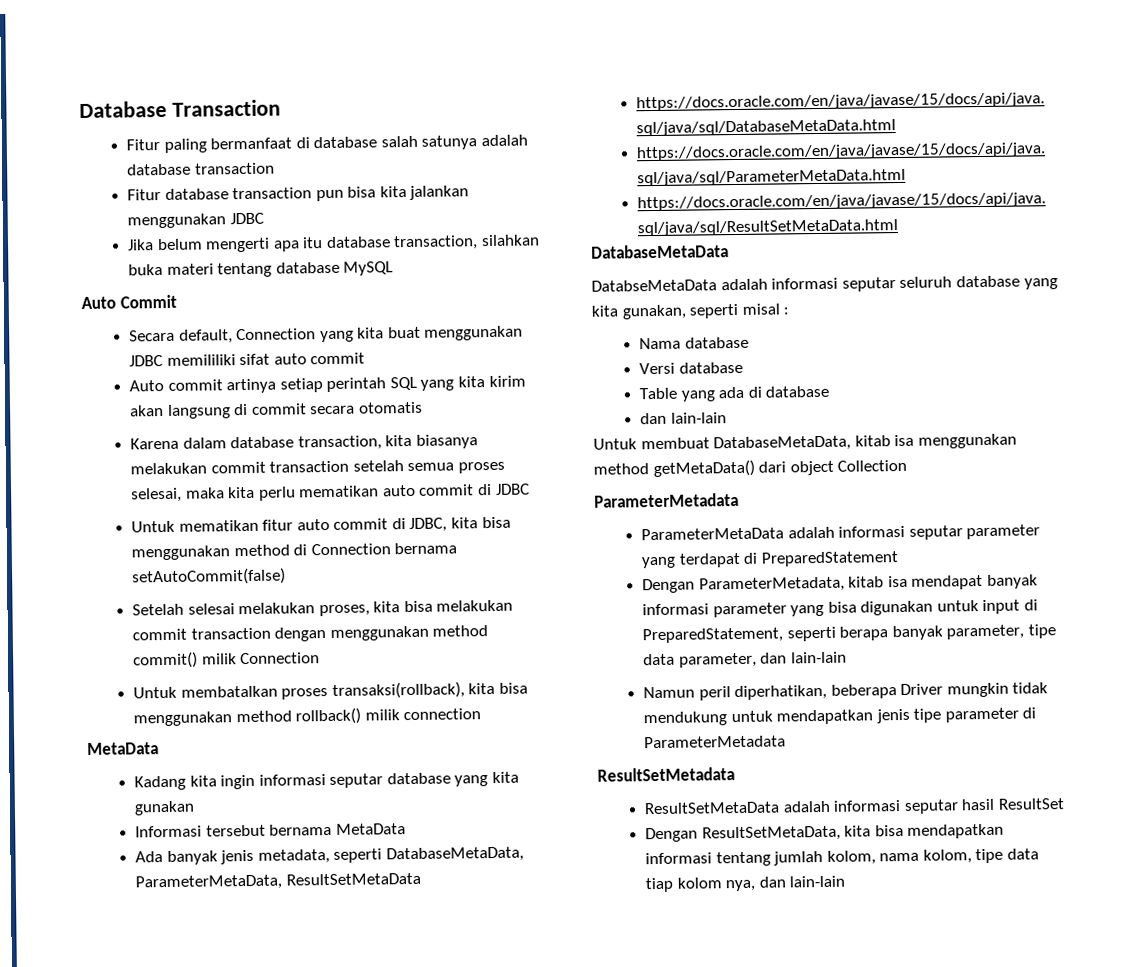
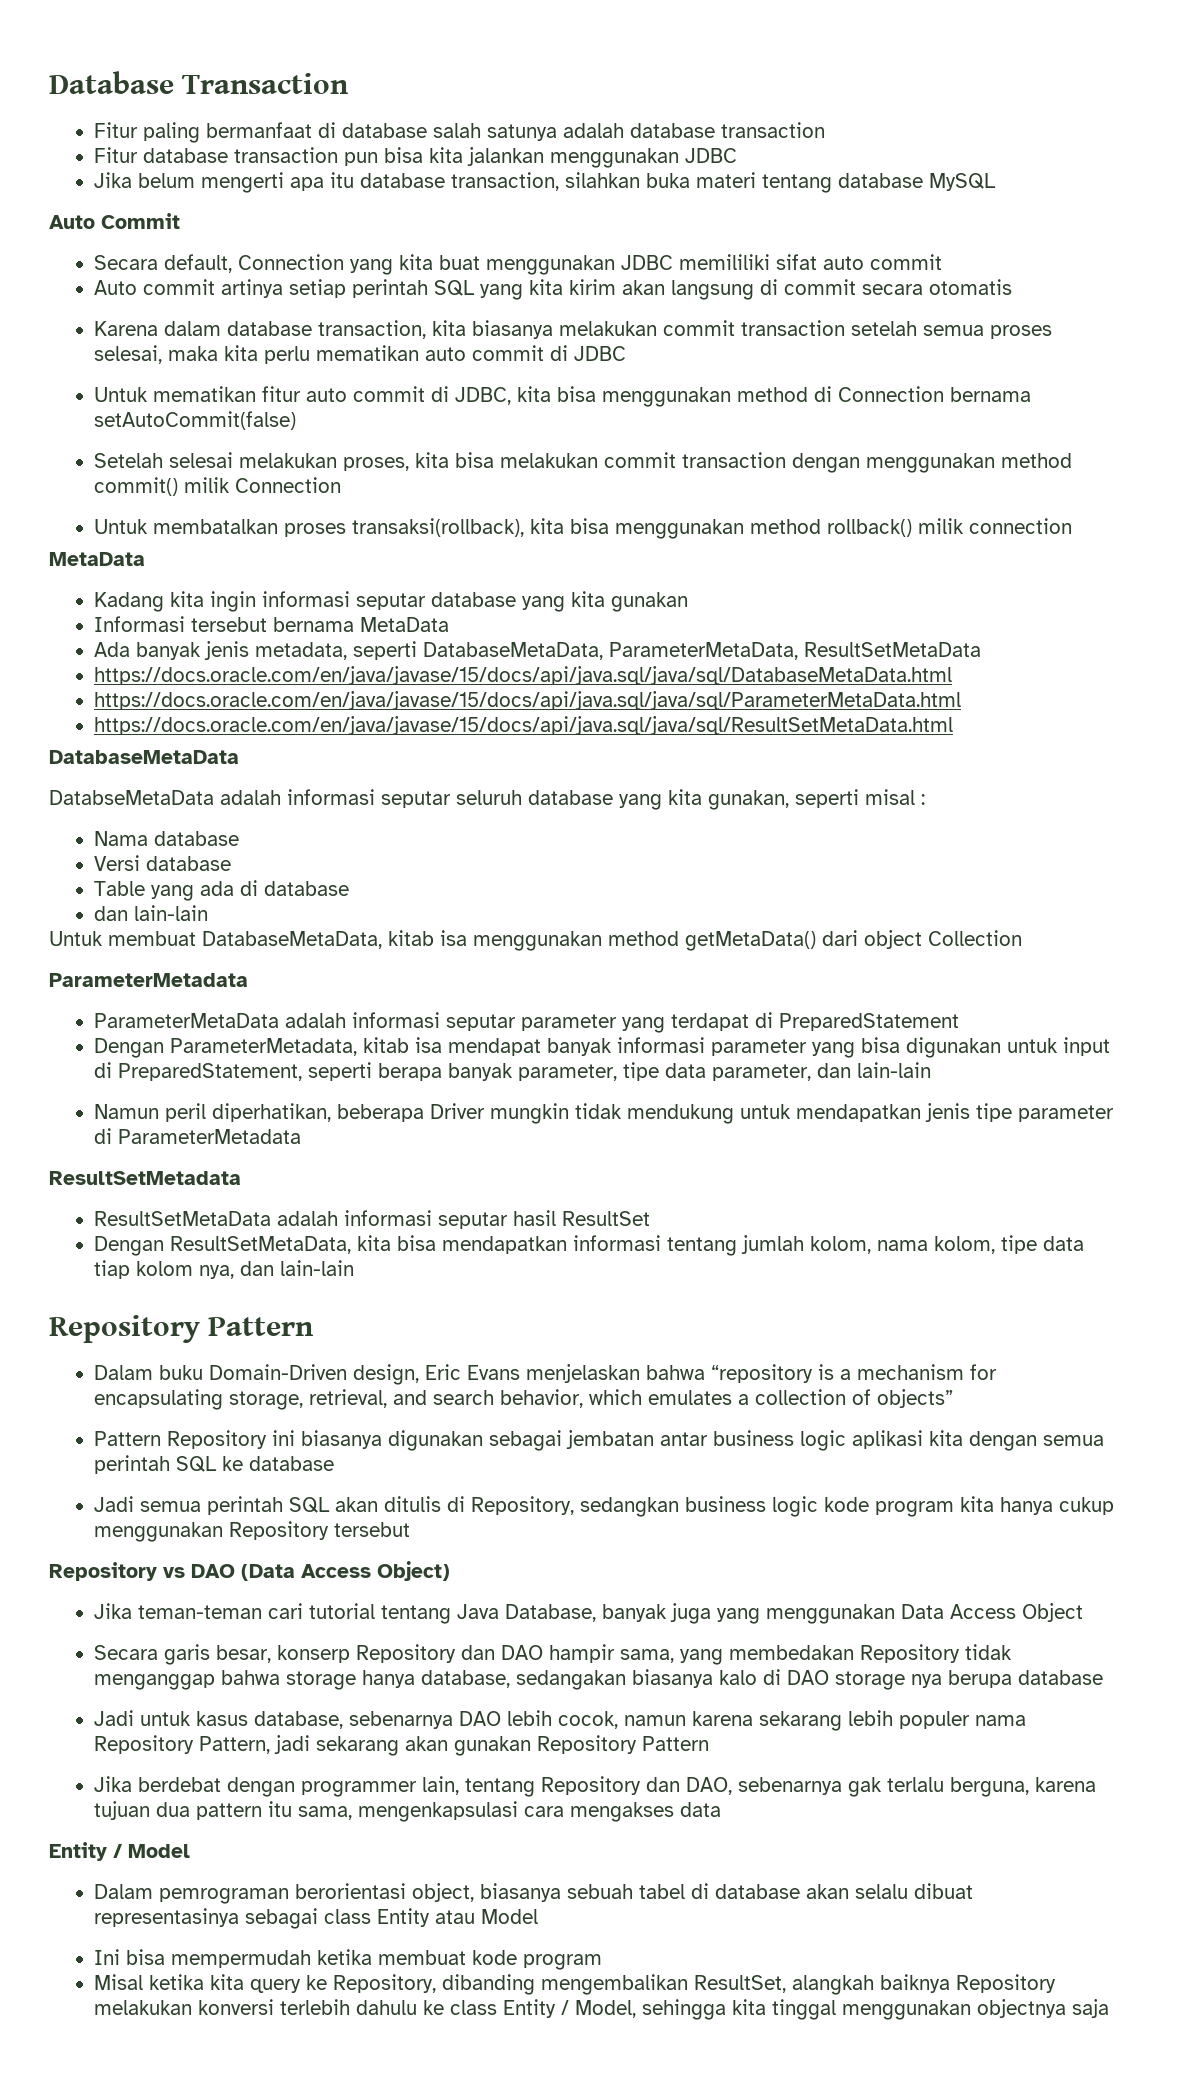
(846, 881) none -> [49,1315,315,1343] [94,1364,998,1385] [94,1389,954,1410] [94,1430,1105,1451] [94,1455,335,1474] [94,1496,1115,1517] [94,1521,411,1542] [49,1561,450,1581] [94,1603,1084,1624] [94,1644,1013,1665] [94,1669,1104,1690] [94,1710,1027,1731] [94,1735,710,1756] [94,1776,1097,1797] [94,1801,722,1822] [49,1842,190,1861] [94,1883,974,1904] [94,1908,539,1929] [94,1949,603,1970] [94,1974,1057,1995] [94,1999,1110,2020] // Repository Pattern // Dalam buku Domain-Driven design, Eric Evans menjelaskan bahwa “repository is a mechanism for encapsulating storage, retrieval, and search behavior, which emulates a collection of objects” // Pattern Repository ini biasanya digunakan sebagai jembatan antar business logic aplikasi kita dengan semua perintah SQL ke database // Jadi semua perintah SQL akan ditulis di Repository, sedangkan business logic kode program kita hanya cukup menggunakan Repository tersebut // Repository vs DAO (Data Access Object) // Jika teman-teman cari tutorial tentang Java Database, banyak juga yang menggunakan Data Access Object // Secara garis besar, konserp Repository dan DAO hampir sama, yang membedakan Repository tidak menganggap bahwa storage hanya database, sedangakan biasanya kalo di DAO storage nya berupa database // Jadi untuk kasus database, sebenarnya DAO lebih cocok, namun karena sekarang lebih populer nama Repository Pattern, jadi sekarang akan gunakan Repository Pattern // Jika berdebat dengan programmer lain, tentang Repository dan DAO, sebenarnya gak terlalu berguna, karena tujuan dua pattern itu sama, mengenkapsulasi cara mengakses data // Entity / Model // Dalam pemrograman berorientasi object, biasanya sebuah tabel di database akan selalu dibuat representasinya sebagai class Entity atau Model // Ini bisa mempermudah ketika membuat kode program // Misal ketika kita query ke Repository, dibanding mengembalikan ResultSet, alangkah baiknya Repository melakukan konversi terlebih dahulu ke class Entity / Model, sehingga kita tinggal menggunakan objectnya saja

